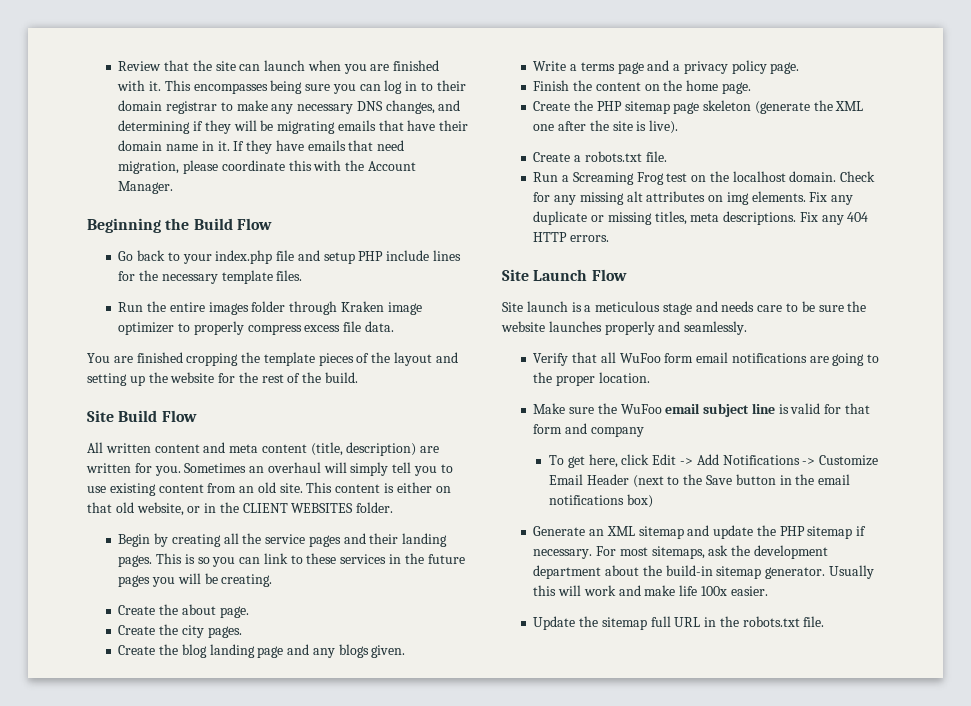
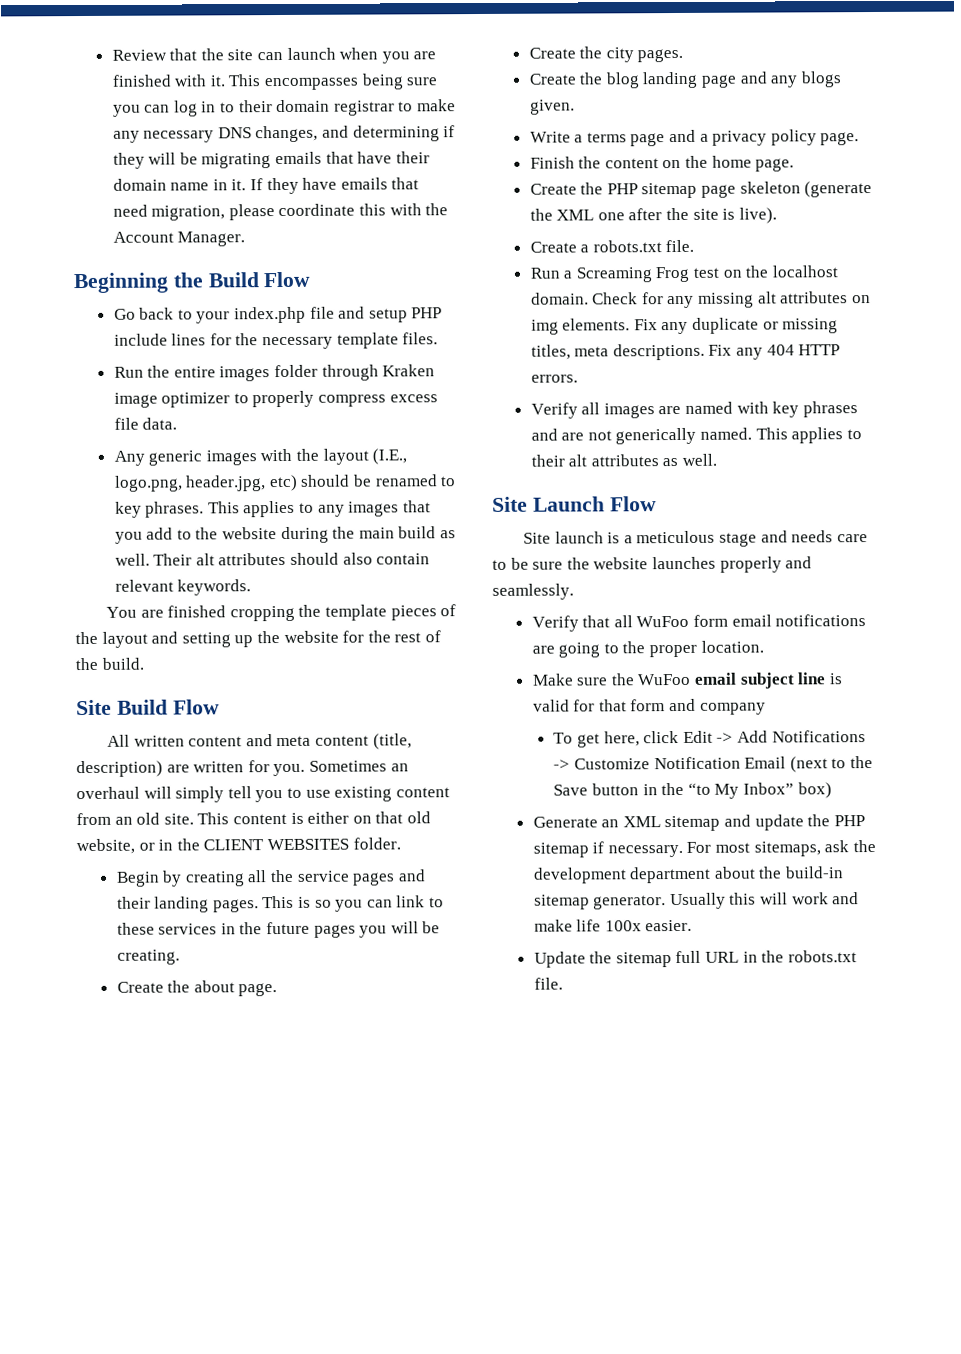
(394, 326) none -> [113,448,408,466] [113,474,457,492] [114,500,431,518] [114,526,456,544] [114,552,431,566] [114,579,252,596] // Any generic images with the layout (I.E., logo.png, header.jpg, etc) should be renamed to key phrases. This applies to any images that you add to the website during the main build as well. Their alt attributes should also contain relevant keywords.
(610, 238) none -> [530,401,858,419] [530,427,862,445] [530,453,717,467] // Verify all images are named with key phrases and are not generically named. This applies to their alt attributes as well.
[549,474,629,485] Email Header -> [653,756,787,770] Notification Email
[818,474,851,485] [549,495,625,505] email notifications -> [687,782,794,799] “to My Inbox”

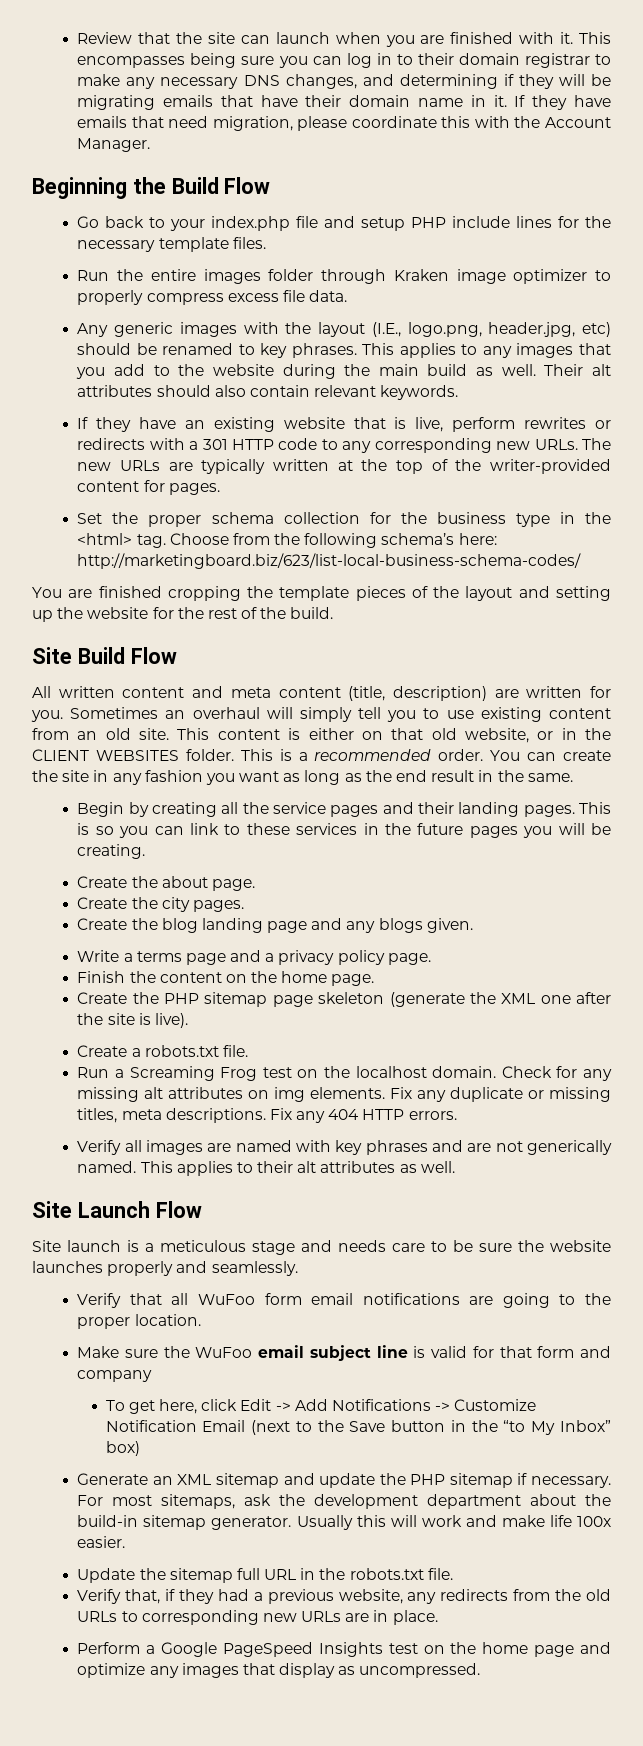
(252, 587) none -> [77,417,611,432] [77,438,612,453] [77,459,611,474] [77,480,220,495] [77,512,611,527] [77,533,497,548] [77,553,582,569] // If they have an existing website that is live, perform rewrites or redirects with a 301 HTTP code to any corresponding new URLs. The new URLs are typically written at the top of the writer-provided content for pages. // Set the proper schema collection for the business type in the <html> tag. Choose from the following schema’s here: http://marketingboard.biz/623/list-local-business-schema-codes/
(401, 843) none -> [240,749,611,761] [32,770,573,785] This is a recommended order. You can create the site in any fashion you want as long as the end result in the same.
(563, 983) none -> [77,1589,612,1604] [77,1610,438,1625] [77,1642,611,1657] [77,1663,481,1678] // Verify that, if they had a previous website, any redirects from the old URLs to corresponding new URLs are in place. // Perform a Google PageSpeed Insights test on the home page and optimize any images that display as uncompressed.

